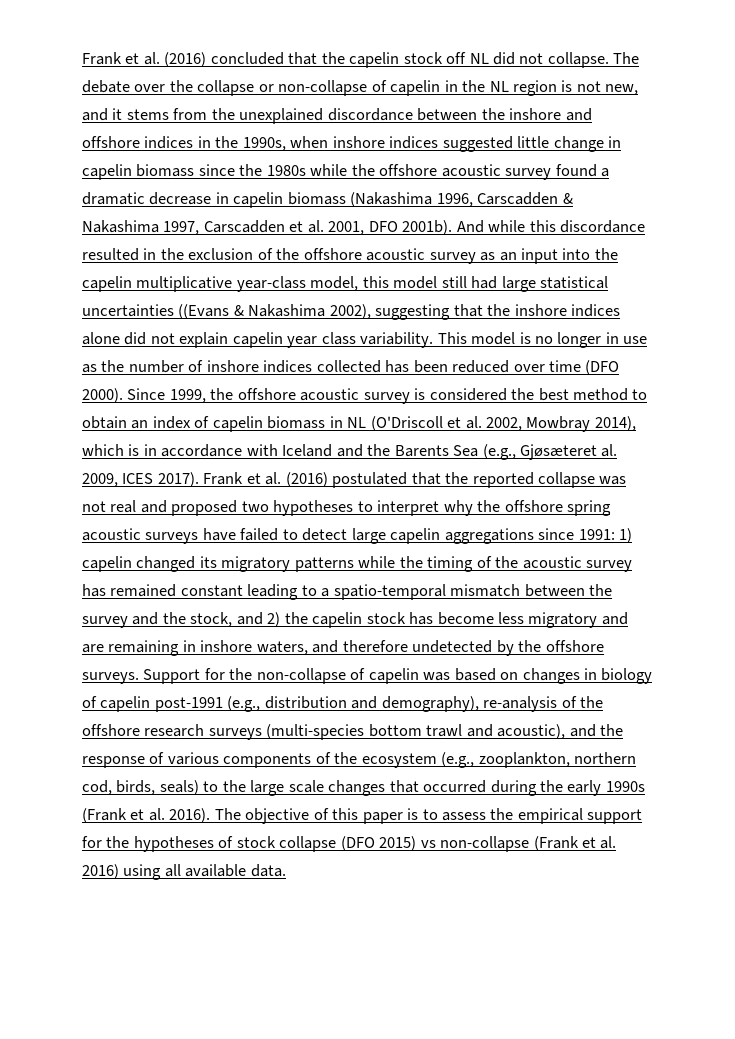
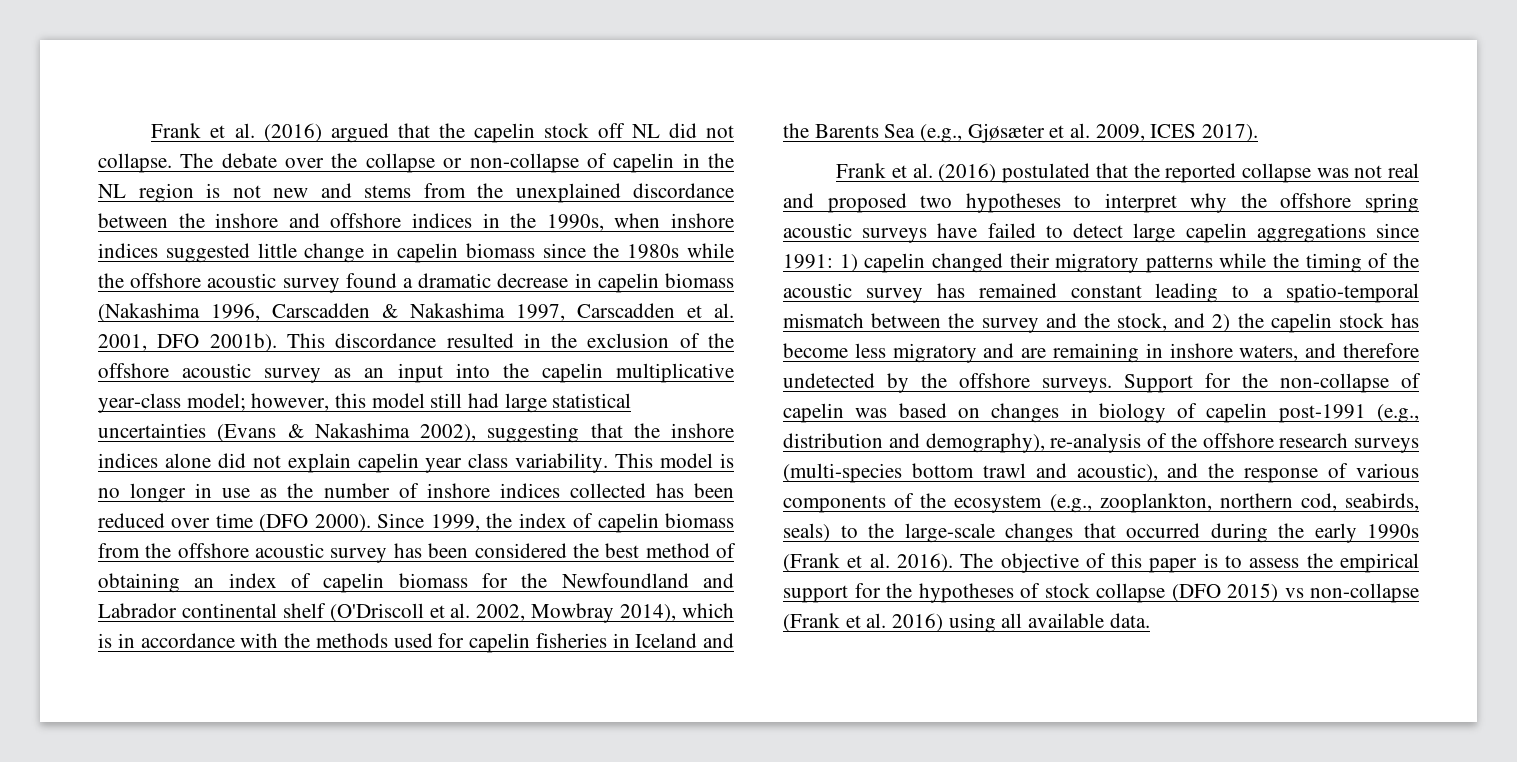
[82,52,284,67] Frank et al. (2016) concluded -> [151,123,389,143] Frank et al. (2016) argued
[605,84,639,95] [82,108,123,121] new, and it -> [273,183,352,198] new and
[456,220,556,233] And while this -> [286,333,325,348] This
[310,276,359,291] model, -> [186,393,330,411] model; however,
[178,304,230,319] ((Evans -> [217,424,277,442] (Evans
[237,388,426,404] offshore acoustic survey is -> [518,513,734,533] [98,543,469,563] index of capelin biomass from the offshore acoustic survey has been
[632,389,648,400] [82,416,127,429] to obtain -> [716,543,737,558] [98,573,180,593] of obtaining
[329,416,367,428] in NL -> [482,573,734,588] [98,603,326,618] for the Newfoundland and Labrador continental shelf
(278, 450) none -> [284,633,630,653] the methods used for capelin fisheries in
[520,444,598,460] Gjøsæteret -> [967,123,1065,143] Gjøsæter et
(199, 479) none -> (1259, 133) //
[199,556,217,568] its -> [1009,253,1050,268] their
[116,780,156,795] birds, -> [1345,493,1419,511] seabirds,
[250,780,324,796] large scale -> [904,523,995,543] large-scale

